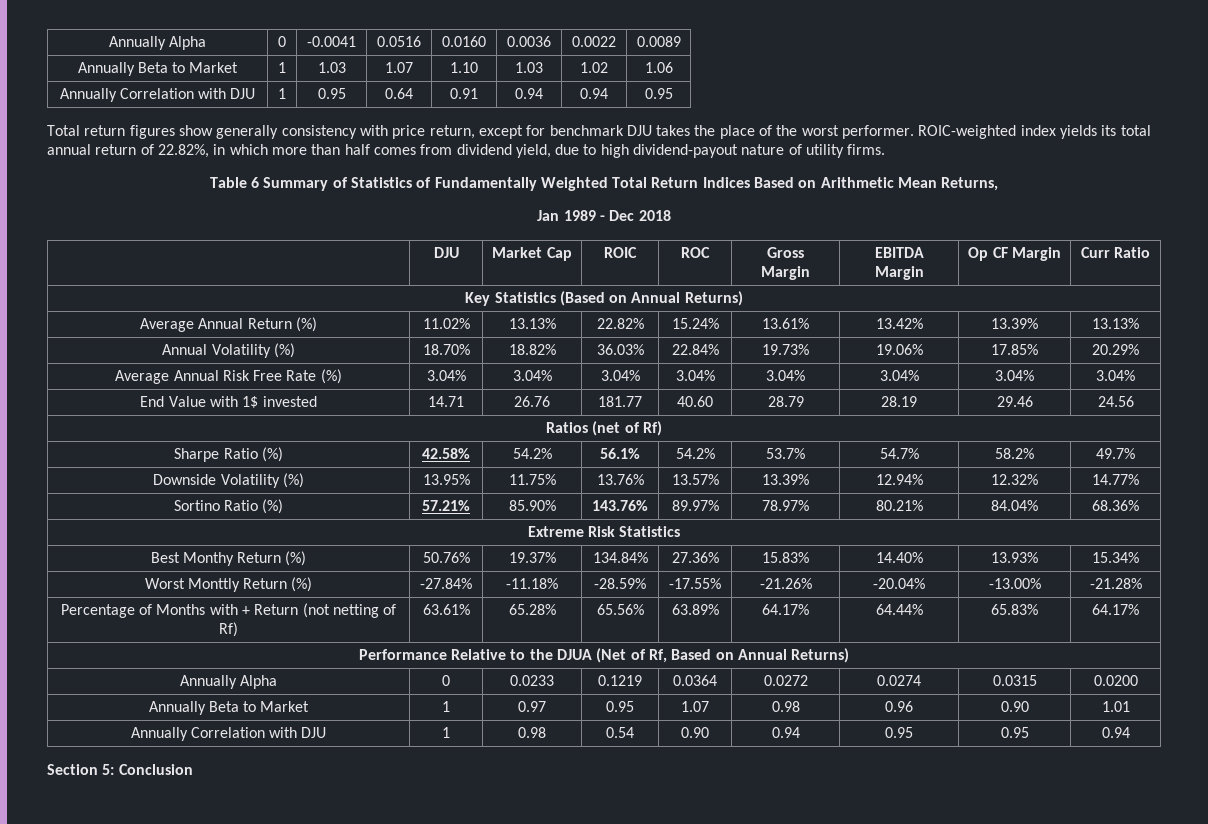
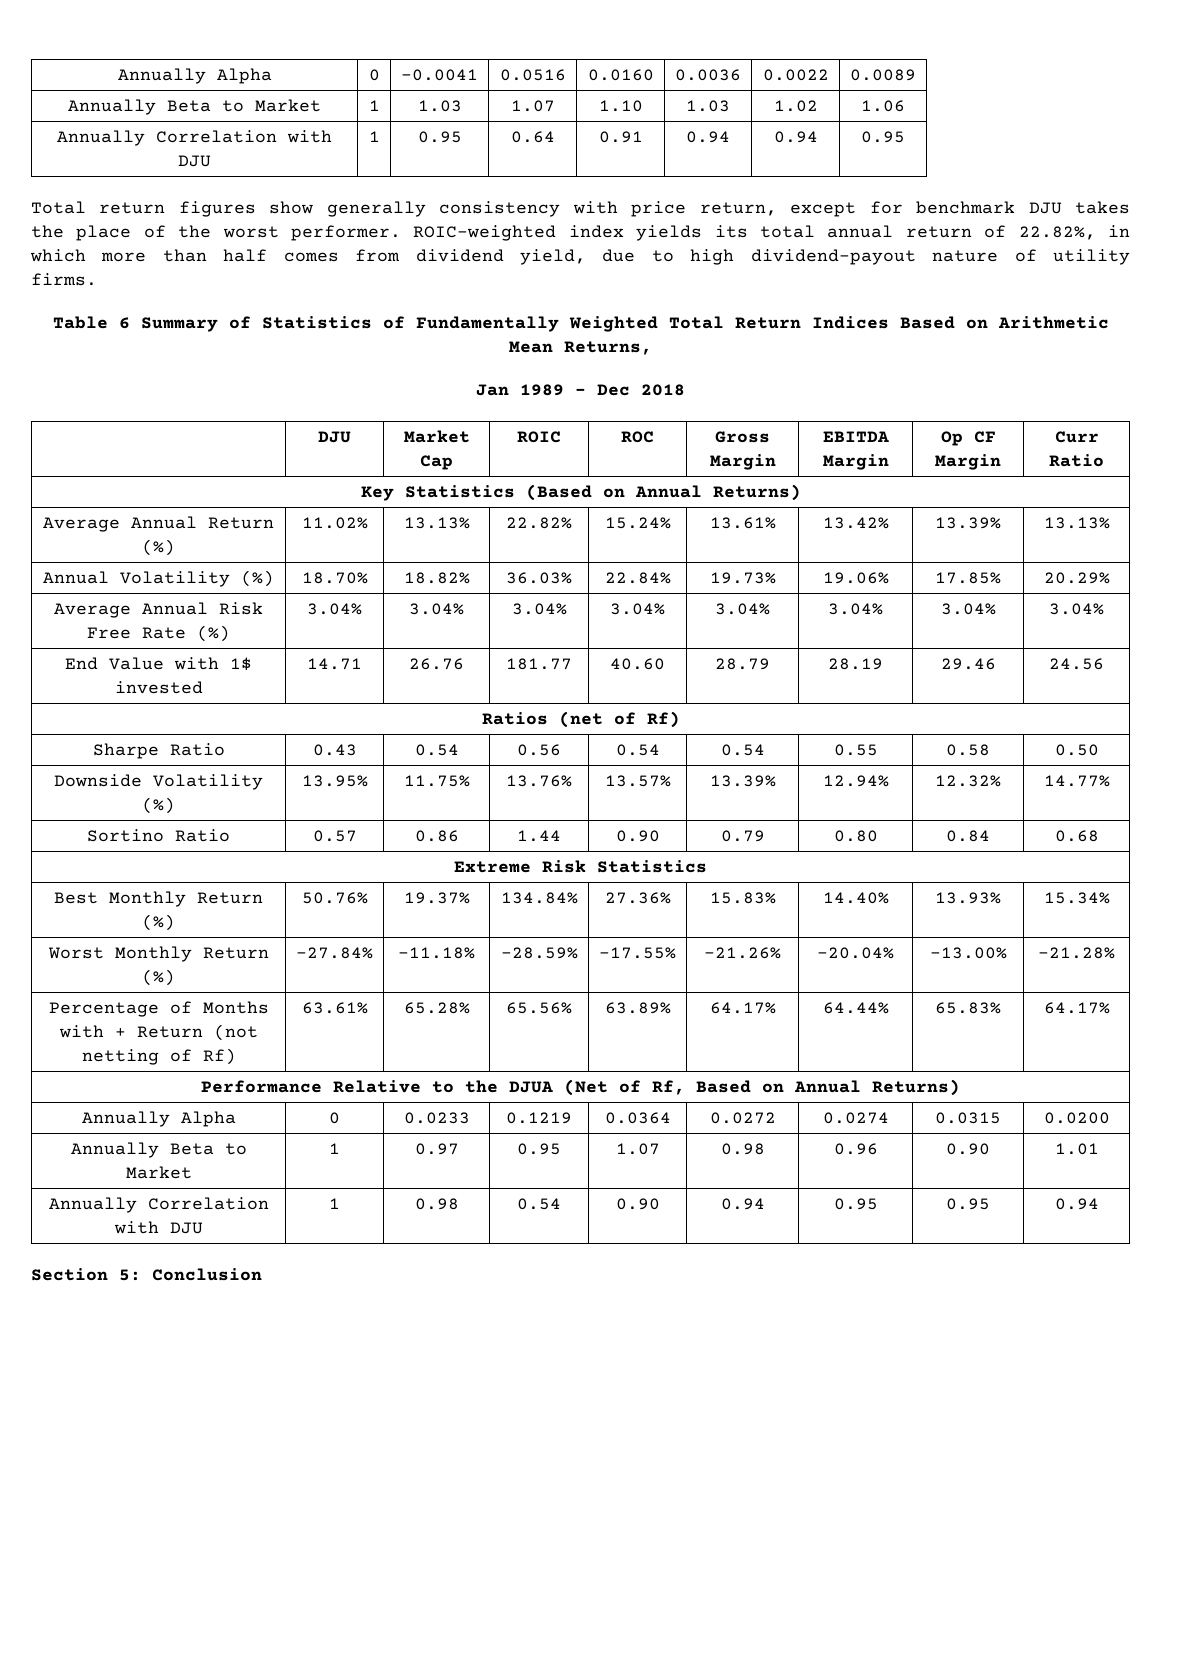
[261,447,283,462] [422,448,470,459] [512,448,552,459] [600,448,640,459] [675,448,715,459] [766,448,805,459] [879,448,919,459] [995,448,1034,459] [1096,448,1135,459] (%) | 42.58% | 54.2% | 56.1% | 54.2% | 53.7% | 54.7% | 58.2% | 49.7% -> [312,744,357,756] [414,744,459,756] [517,744,561,756] [615,744,660,756] [720,744,765,756] [833,744,878,756] [946,744,990,756] [1054,744,1099,756] | 0.43 | 0.54 | 0.56 | 0.54 | 0.54 | 0.55 | 0.58 | 0.50
[262,499,284,514] [422,500,470,511] [508,500,556,511] [592,500,648,511] [671,500,719,511] [762,500,809,511] [875,500,923,511] [991,500,1038,511] [1092,500,1139,511] (%) | 57.21% | 85.90% | 143.76% | 89.97% | 78.97% | 80.21% | 84.04% | 68.36% -> [312,830,357,842] [414,830,459,842] [517,830,561,842] [615,830,660,842] [720,830,765,842] [833,830,878,842] [946,830,990,842] [1054,830,1099,842] | 0.57 | 0.86 | 1.44 | 0.90 | 0.79 | 0.80 | 0.84 | 0.68
[182,552,234,566] Monthy -> [109,891,186,907] Monthly
[187,578,240,592] Monttly -> [114,946,192,962] Monthly

